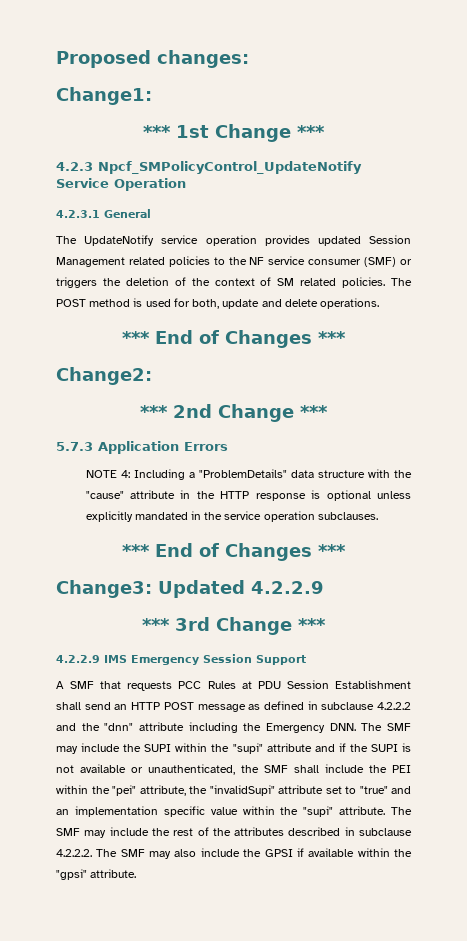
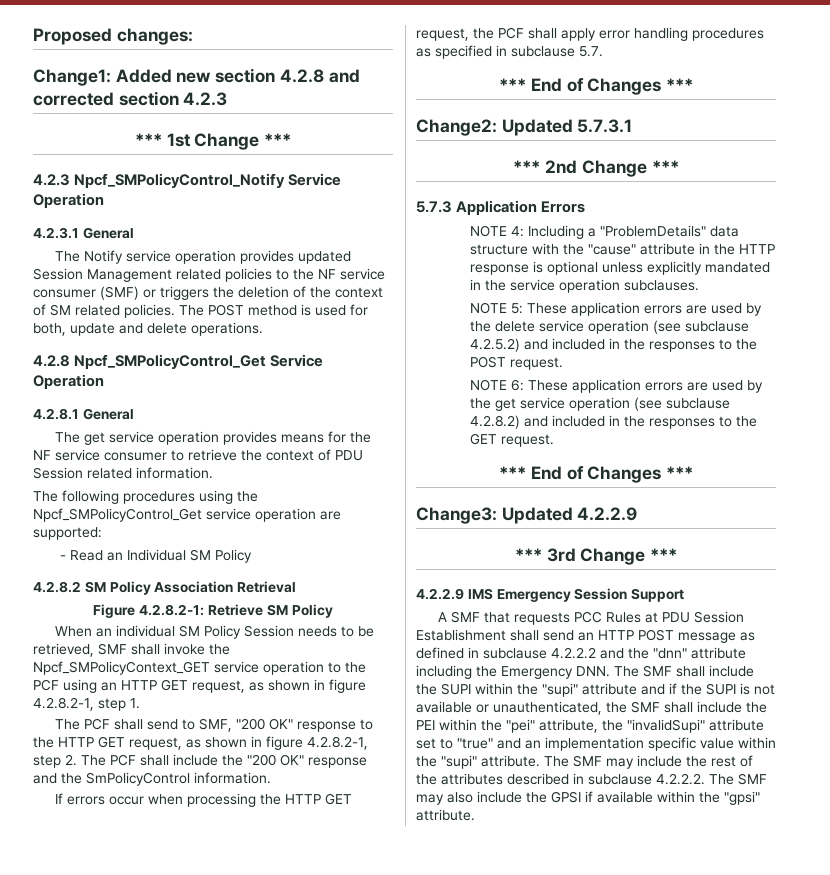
(152, 96) none -> [115,68,360,83] [33,91,228,106] Added new section 4.2.8 and corrected section 4.2.3
[98,161,362,174] Npcf_SMPolicyControl_UpdateNotify -> [74,173,286,188] Npcf_SMPolicyControl_Notify
[84,235,155,246] UpdateNotify -> [84,250,124,264] Notify
(380, 303) none -> [33,354,324,369] [33,374,104,389] [33,408,134,420] [55,431,372,445] [33,449,363,461] [33,467,213,479] [33,490,258,504] [33,508,341,522] [33,527,102,540] [59,549,252,563] [33,581,297,595] [93,604,333,618] [55,625,375,639] [33,643,230,657] [33,661,366,675] [33,679,366,693] [33,697,140,711] [55,718,374,732] [33,736,368,750] [33,754,367,768] [33,772,271,786] [55,793,353,807] [416,27,764,41] [416,45,603,59] // 4.2.8 Npcf_SMPolicyControl_Get Service Operation // 4.2.8.1 General // The get service operation provides means for the NF service consumer to retrieve the context of PDU Session related information. // The following procedures using the Npcf_SMPolicyControl_Get service operation are supported: // - Read an Individual SM Policy // 4.2.8.2 SM Policy Association Retrieval // Figure 4.2.8.2-1: Retrieve SM Policy // When an individual SM Policy Session needs to be retrieved, SMF shall invoke the Npcf_SMPolicyContext_GET service operation to the PCF using an HTTP GET request, as shown in figure 4.2.8.2-1, step 1. // The PCF shall send to SMF, "200 OK" response to the HTTP GET request, as shown in figure 4.2.8.2-1, step 2. The PCF shall include the "200 OK" response and the SmPolicyControl information. // If errors occur when processing the HTTP GET request, the PCF shall apply error handling procedures as specified in subclause 5.7.
(152, 376) none -> [501,119,633,136] Updated 5.7.3.1
(378, 516) none -> [469,302,762,316] [469,320,749,334] [469,338,757,352] [469,356,563,370] [469,379,763,393] [469,397,730,411] [469,415,757,429] [469,433,554,447] // NOTE 5: These application errors are used by the delete service operation (see subclause 4.2.5.2) and included in the responses to the POST request. // NOTE 6: These application errors are used by the get service operation (see subclause 4.2.8.2) and included in the responses to the GET request.
[56,746,78,754] may -> [676,666,705,677] shall

